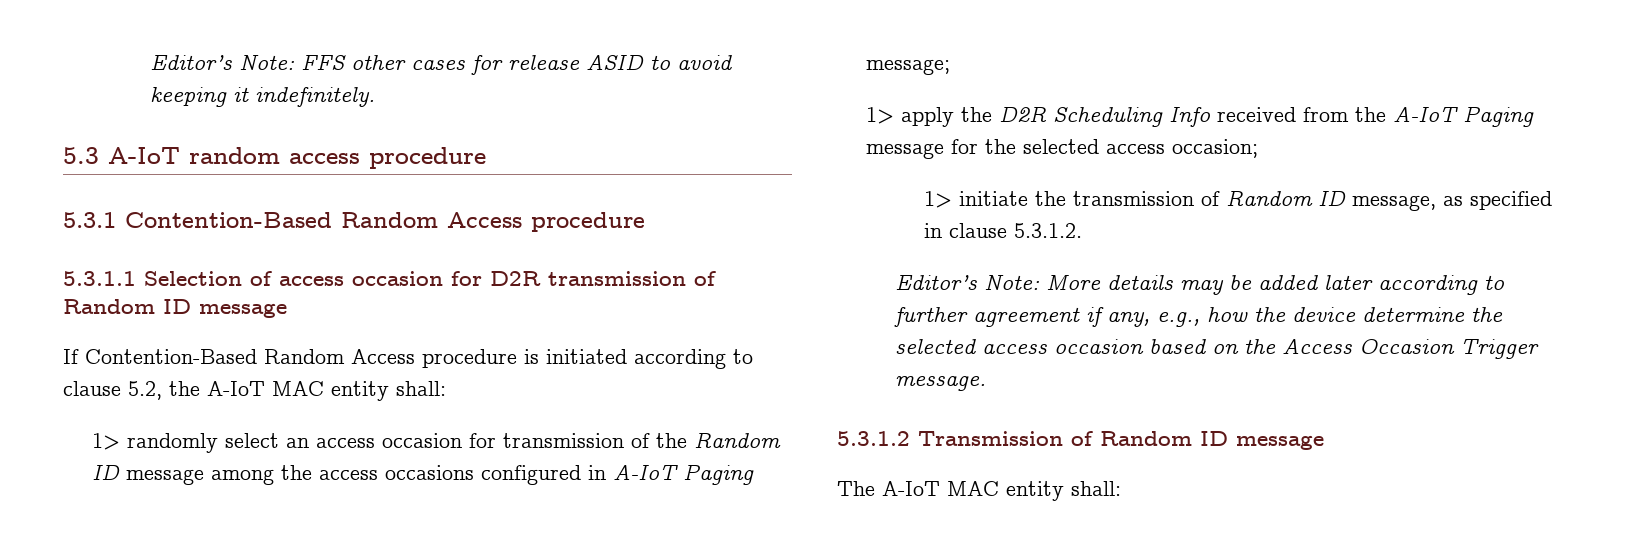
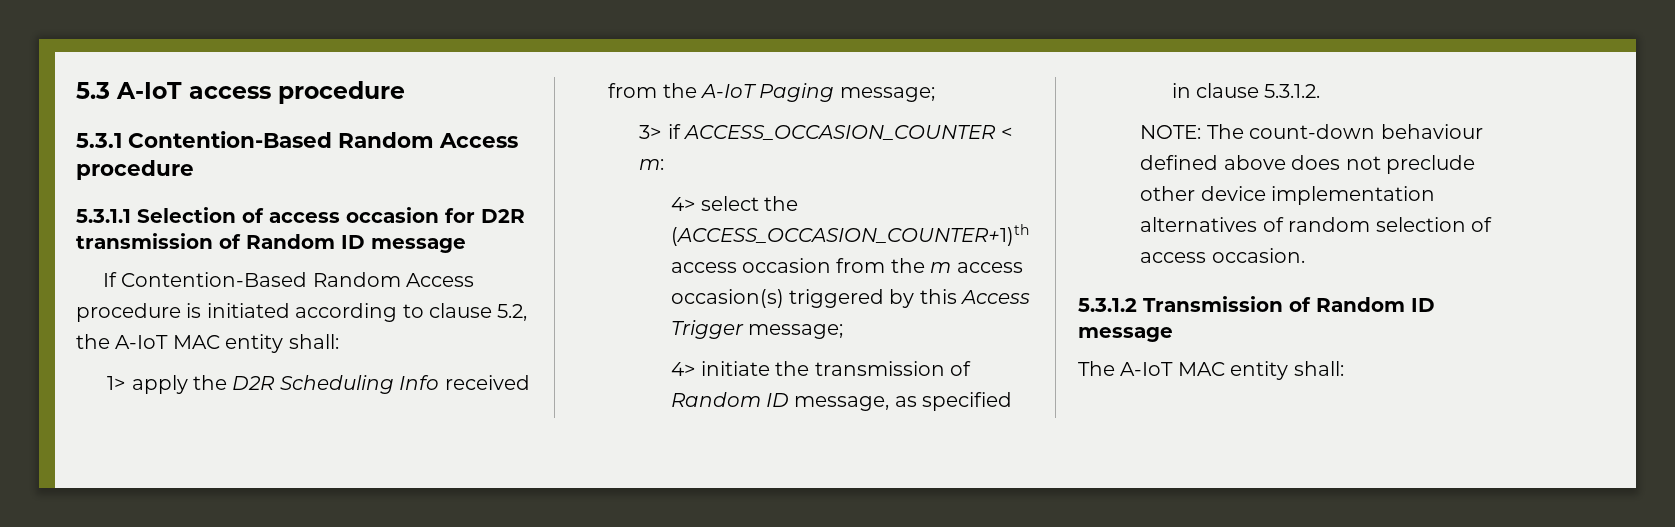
[150,54,733,75] [150,87,376,107] Editor’s Note: FFS other cases for release ASID to avoid keeping it indefinitely. // -> (76, 90) none
[189,147,280,164] random -> (182, 90) none
[92,432,782,453] [92,464,755,485] [866,59,951,75] // 1> randomly select an access occasion for transmission of the Random ID message among the access occasions configured in A-IoT Paging message; -> (339, 341) none
[866,139,1259,159] [924,191,953,208] message for the selected access occasion; // 1> -> [839,87,935,102] [639,124,1013,140] [639,159,665,170] [670,196,799,211] [670,224,1029,246] [670,258,1023,273] [670,289,1031,308] [670,320,843,339] [670,362,696,376] message; // 3> if ACCESS_OCCASION_COUNTER < m: // 4> select the (ACCESS_OCCASION_COUNTER+1)th access occasion from the m access occasion(s) triggered by this Access Trigger message; // 4>
[895,274,1505,295] [894,307,1504,327] [895,339,1540,359] [895,376,987,391] Editor’s Note: More details may be added later according to further agreement if any, e.g., how the device determine the selected access occasion based on the Access Occasion Trigger message. -> [1140,124,1483,139] [1140,155,1475,174] [1140,186,1436,205] [1140,217,1492,232] [1140,248,1305,263] NOTE: The count-down behaviour defined above does not preclude other device implementation alternatives of random selection of access occasion.

